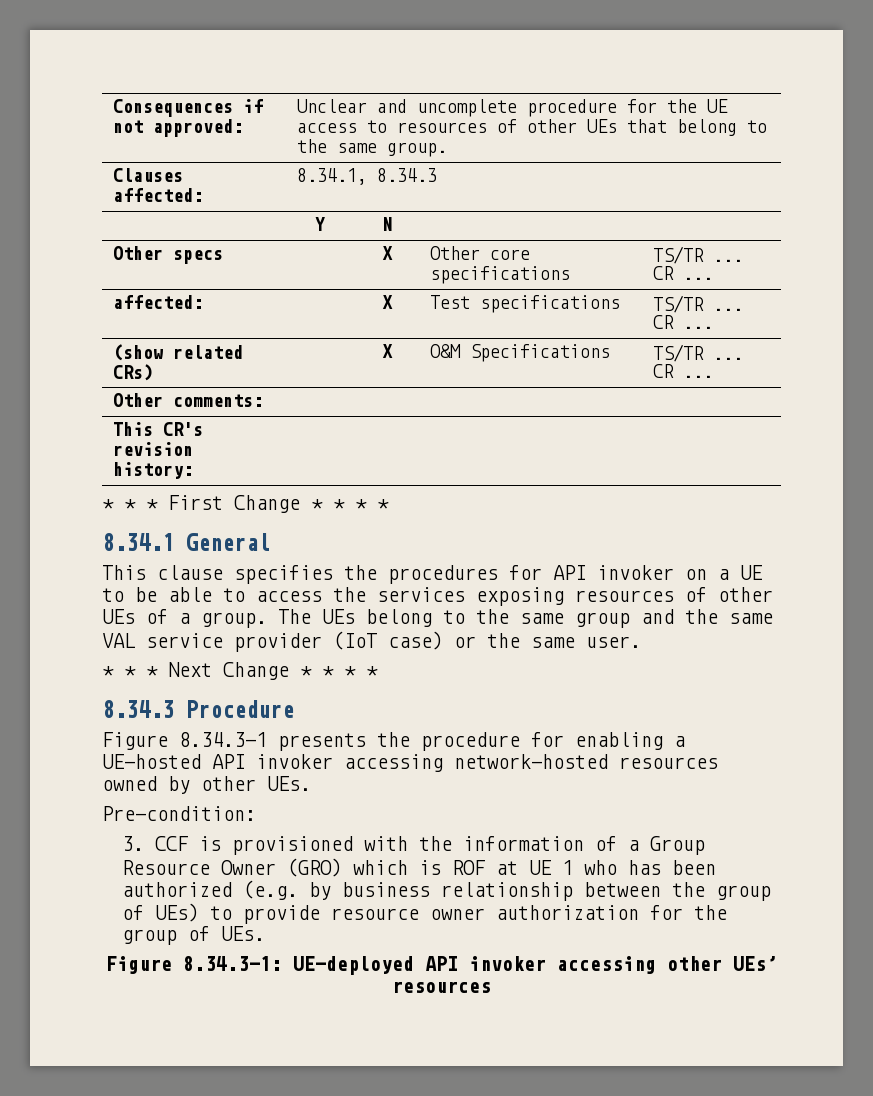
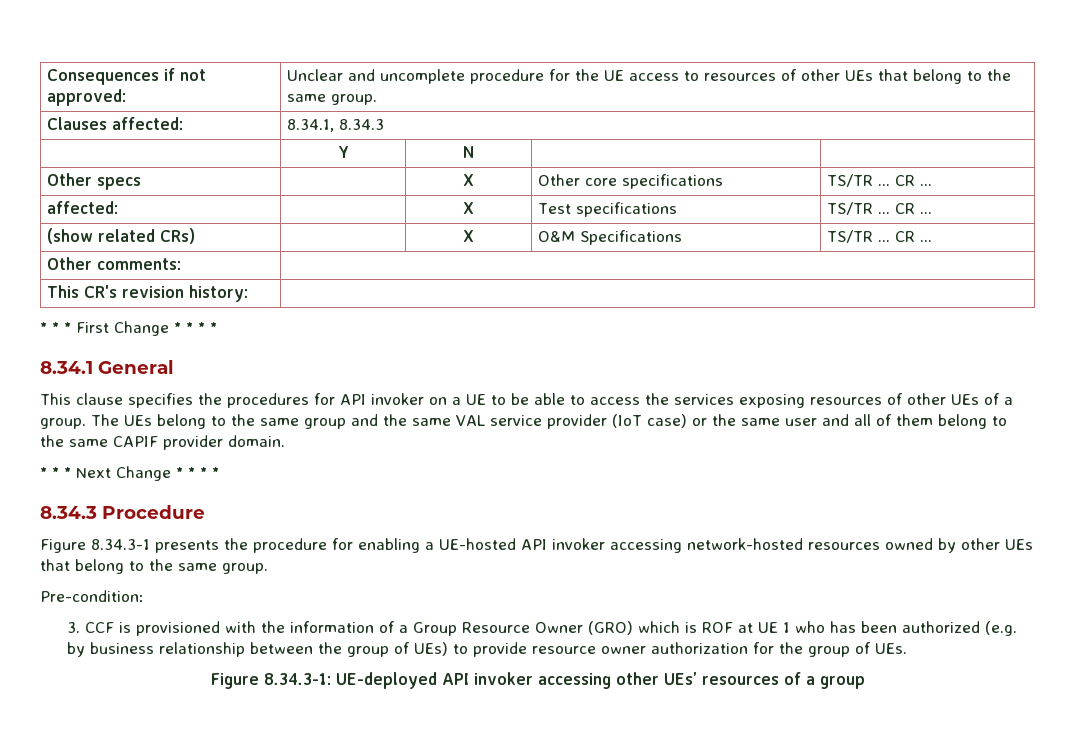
[586,636,641,648] user. -> [784,414,1007,429] [40,435,285,450] user and all of them belong to the same CAPIF provider domain.
[267,776,311,791] UEs. -> [1005,539,1033,550] [40,559,268,574] UEs that belong to the same group.
(491, 987) none -> [783,672,865,689] of a group

